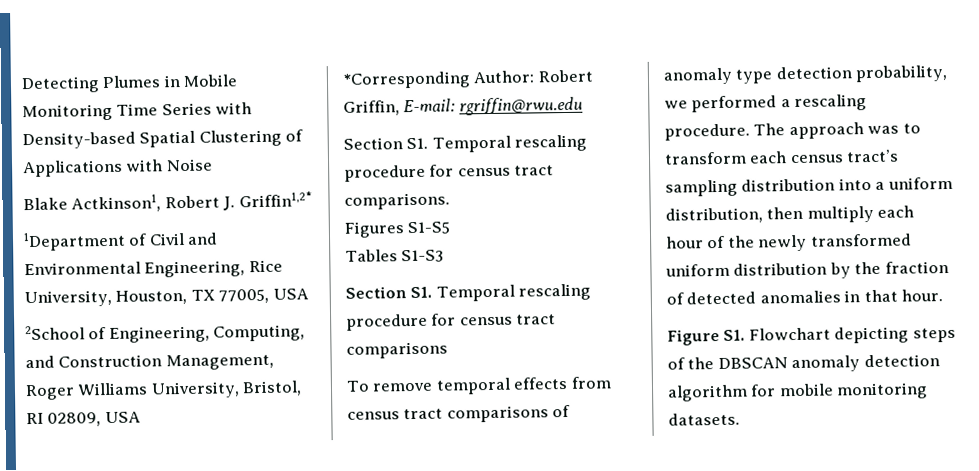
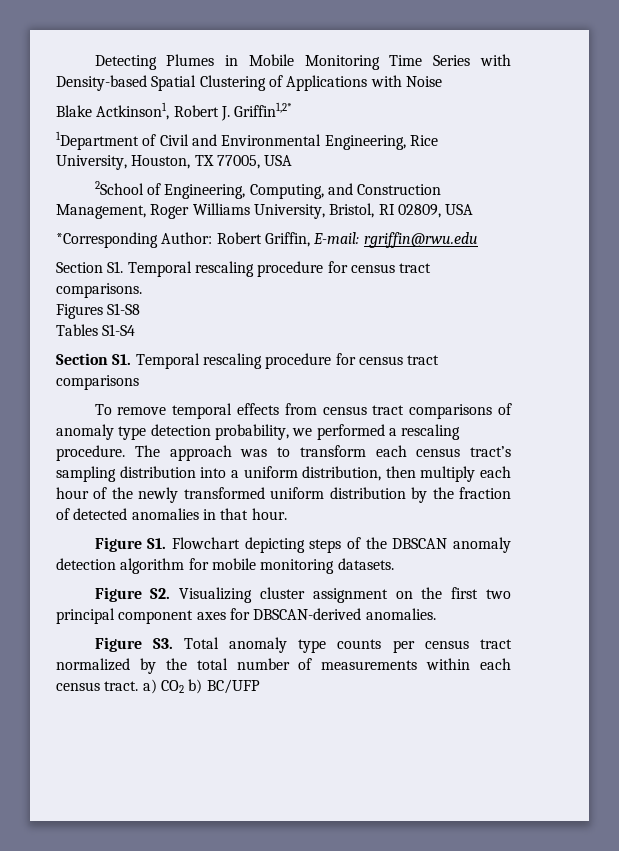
[407,221,451,235] S1-S5 -> [107,303,141,315] S1-S8
[401,249,445,263] S1-S3 -> [102,324,136,336] S1-S4
(740, 419) none -> [94,587,511,603] [56,608,436,624] [94,637,512,653] [56,658,511,674] [56,679,260,694] // Figure S2. Visualizing cluster assignment on the first two principal component axes for DBSCAN-derived anomalies. // Figure S3. Total anomaly type counts per census tract normalized by the total number of measurements within each census tract. a) CO2 b) BC/UFP

